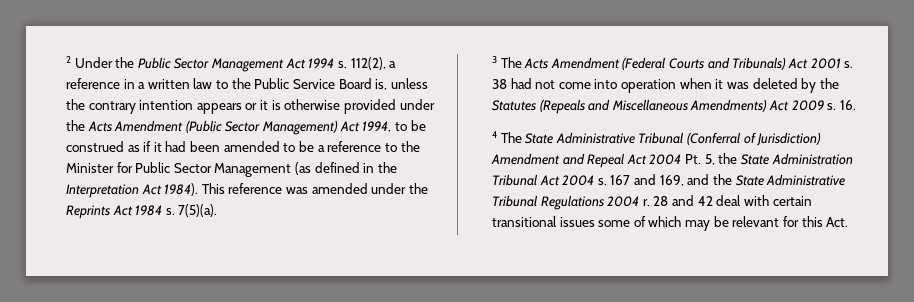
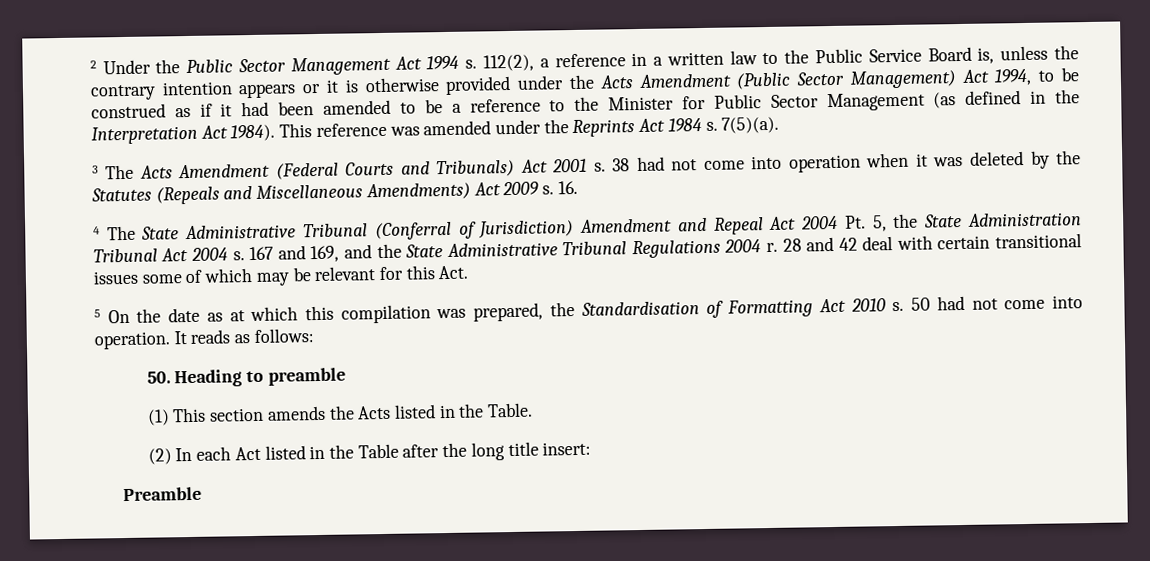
(849, 222) none -> [93,295,1083,324] [93,328,314,350] [146,367,346,388] [146,402,534,426] [147,441,592,465] [122,486,202,502] // 5 On the date as at which this compilation was prepared, the Standardisation of Formatting Act 2010 s. 50 had not come into operation. It reads as follows: // 50. Heading to preamble // (1) This section amends the Acts listed in the Table. // (2) In each Act listed in the Table after the long title insert: // Preamble

